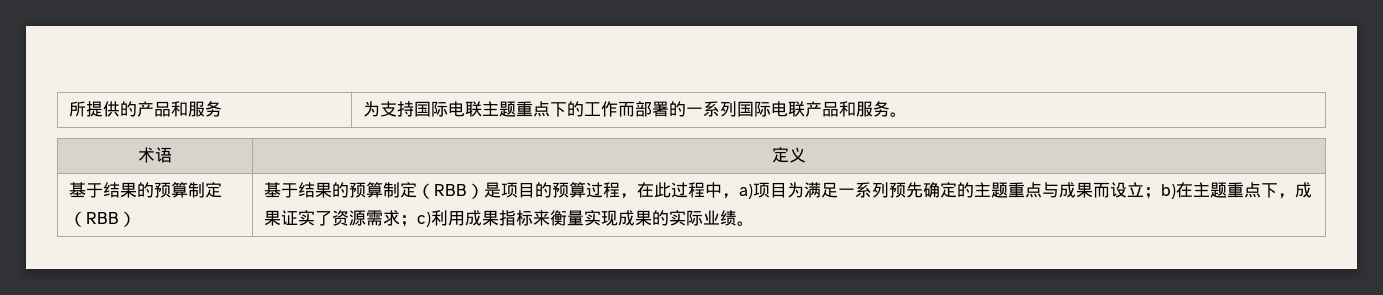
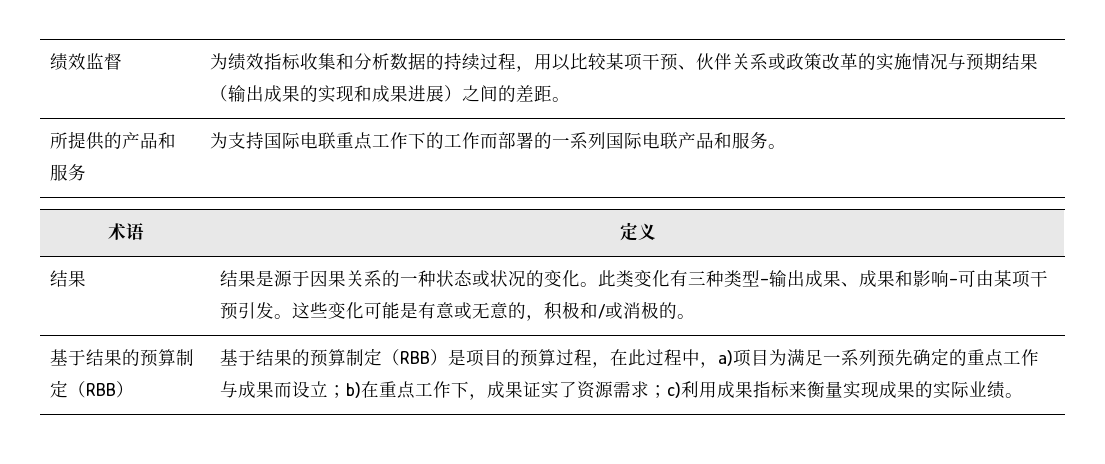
(69, 109) none -> [50,53,123,71] [210,52,1039,72] [210,85,571,103] 绩效监督 | 为绩效指标收集和分析数据的持续过程，用以比较某项干预、伙伴关系或政策改革的实施情况与预期结果（输出成果的实现和成果进展）之间的差距。 //
[482,101,551,117] 主题重点 -> [336,132,409,150] 重点工作
(806, 155) none -> [50,270,87,287] [220,270,1049,288] [220,301,696,321] // 结果 | 结果是源于因果关系的一种状态或状况的变化。此类变化有三种类型–输出成果、成果和影响–可由某项干预引发。这些变化可能是有意或无意的，积极和/或消极的。
[974,182,1043,198] 主题重点 -> [967,349,1040,367] 重点工作
[1193,182,1262,198] 主题重点 -> [379,381,452,399] 重点工作

